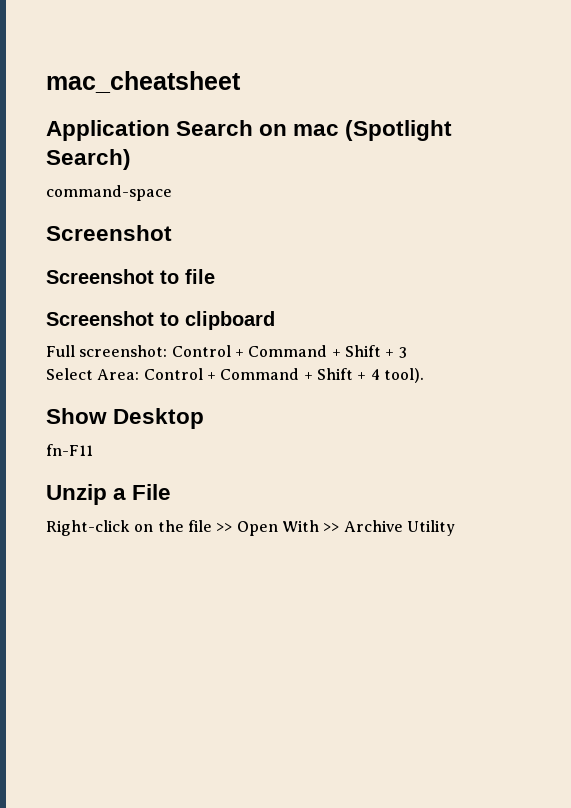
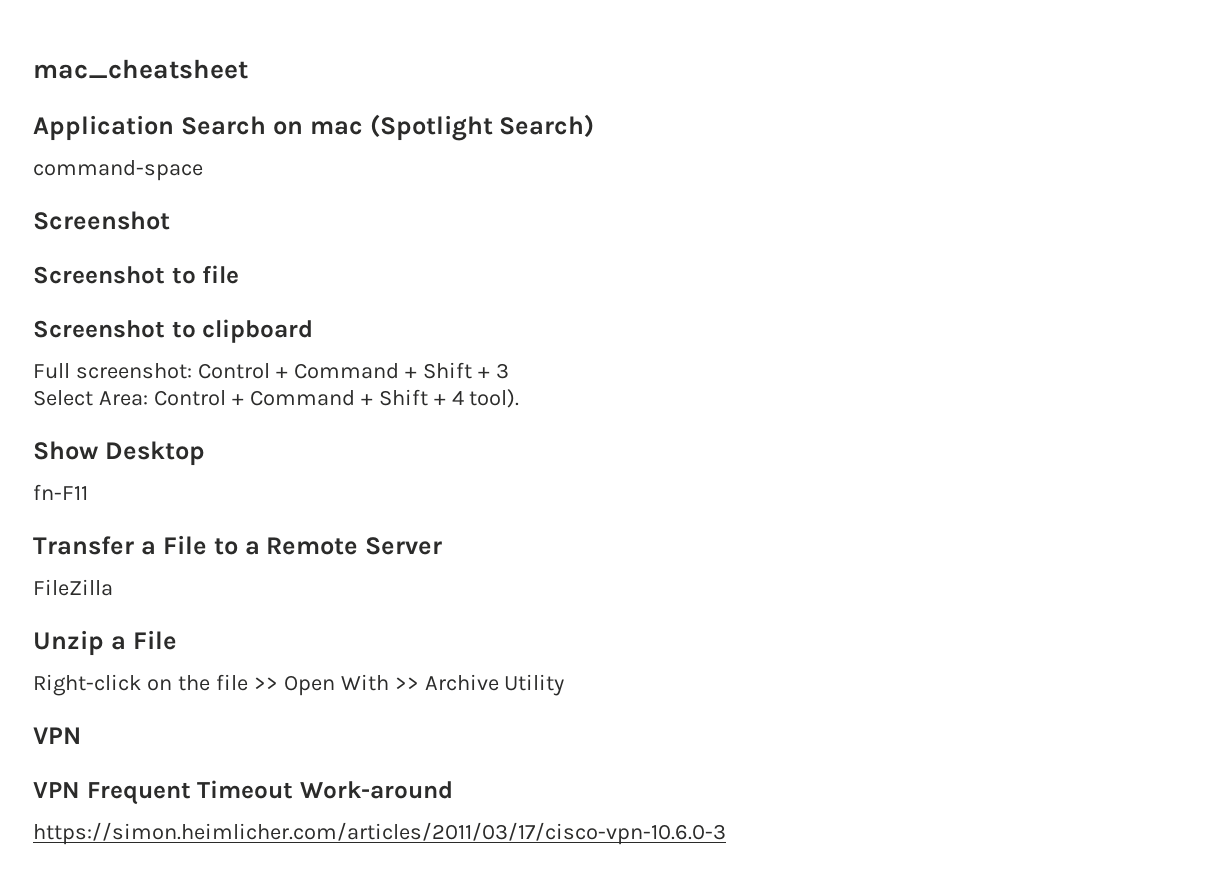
(93, 450) none -> [33,535,443,555] [33,579,113,596] // Transfer a File to a Remote Server // FileZilla
(455, 528) none -> [33,727,81,744] [33,780,453,805] [33,822,726,845] // VPN // VPN Frequent Timeout Work-around // https://simon.heimlicher.com/articles/2011/03/17/cisco-vpn-10.6.0-3

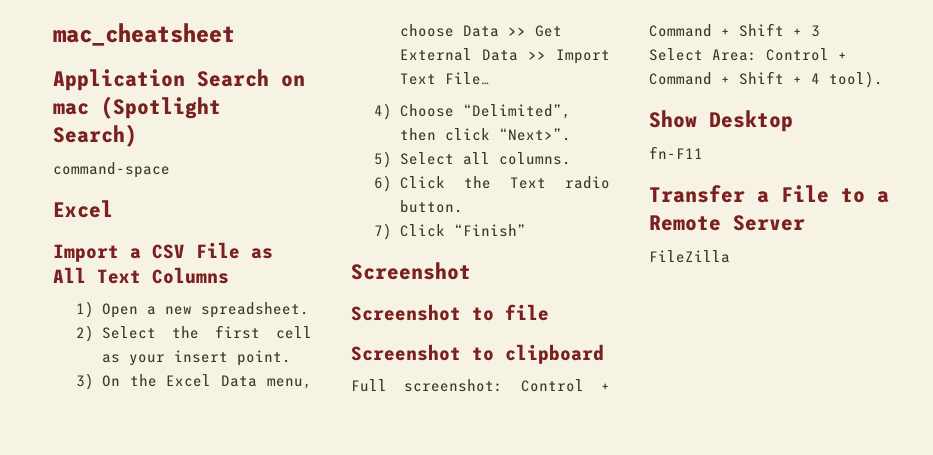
(203, 170) none -> [53,200,113,218] [53,242,273,262] [53,267,229,284] [76,301,309,318] [76,325,312,342] [101,350,291,366] [76,373,312,390] [399,24,562,37] [399,48,610,64] [399,72,490,85] [374,103,571,120] [399,128,571,141] [374,151,571,168] [374,175,610,192] [399,200,463,213] [374,223,526,240] // Excel // Import a CSV File as All Text Columns // 1) Open a new spreadsheet. // 2) Select the first cell as your insert point. // 3) On the Excel Data menu, choose Data >> Get External Data >> Import Text File… // 4) Choose “Delimited”, then click “Next>”. // 5) Select all columns. // 6) Click the Text radio button. // 7) Click “Finish”
[33,630,177,656] [33,674,565,696] [33,727,81,744] [33,780,453,805] [33,822,726,845] // Unzip a File // Right-click on the file >> Open With >> Archive Utility // VPN // VPN Frequent Timeout Work-around // https://simon.heimlicher.com/articles/2011/03/17/cisco-vpn-10.6.0-3 -> (730, 256) none

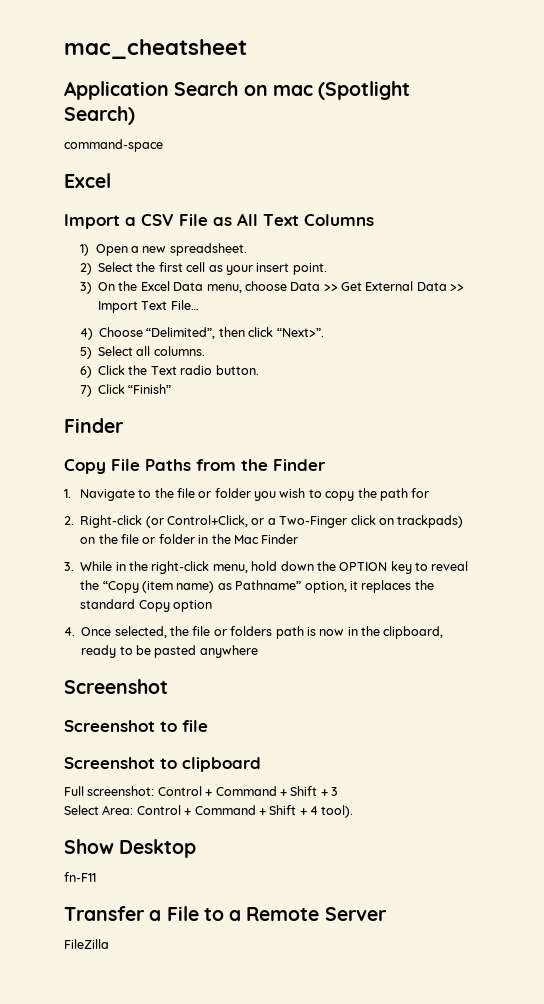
(526, 230) none -> [64,418,124,433] [64,459,326,474] [64,488,430,501] [64,515,464,528] [80,534,299,544] [64,561,469,574] [80,580,434,593] [80,599,212,612] [64,626,444,639] [81,645,258,658] // Finder // Copy File Paths from the Finder // 1. Navigate to the file or folder you wish to copy the path for // 2. Right-click (or Control+Click, or a Two-Finger click on trackpads) on the file or folder in the Mac Finder // 3. While in the right-click menu, hold down the OPTION key to reveal the “Copy (item name) as Pathname” option, it replaces the standard Copy option // 4. Once selected, the file or folders path is now in the clipboard, ready to be pasted anywhere

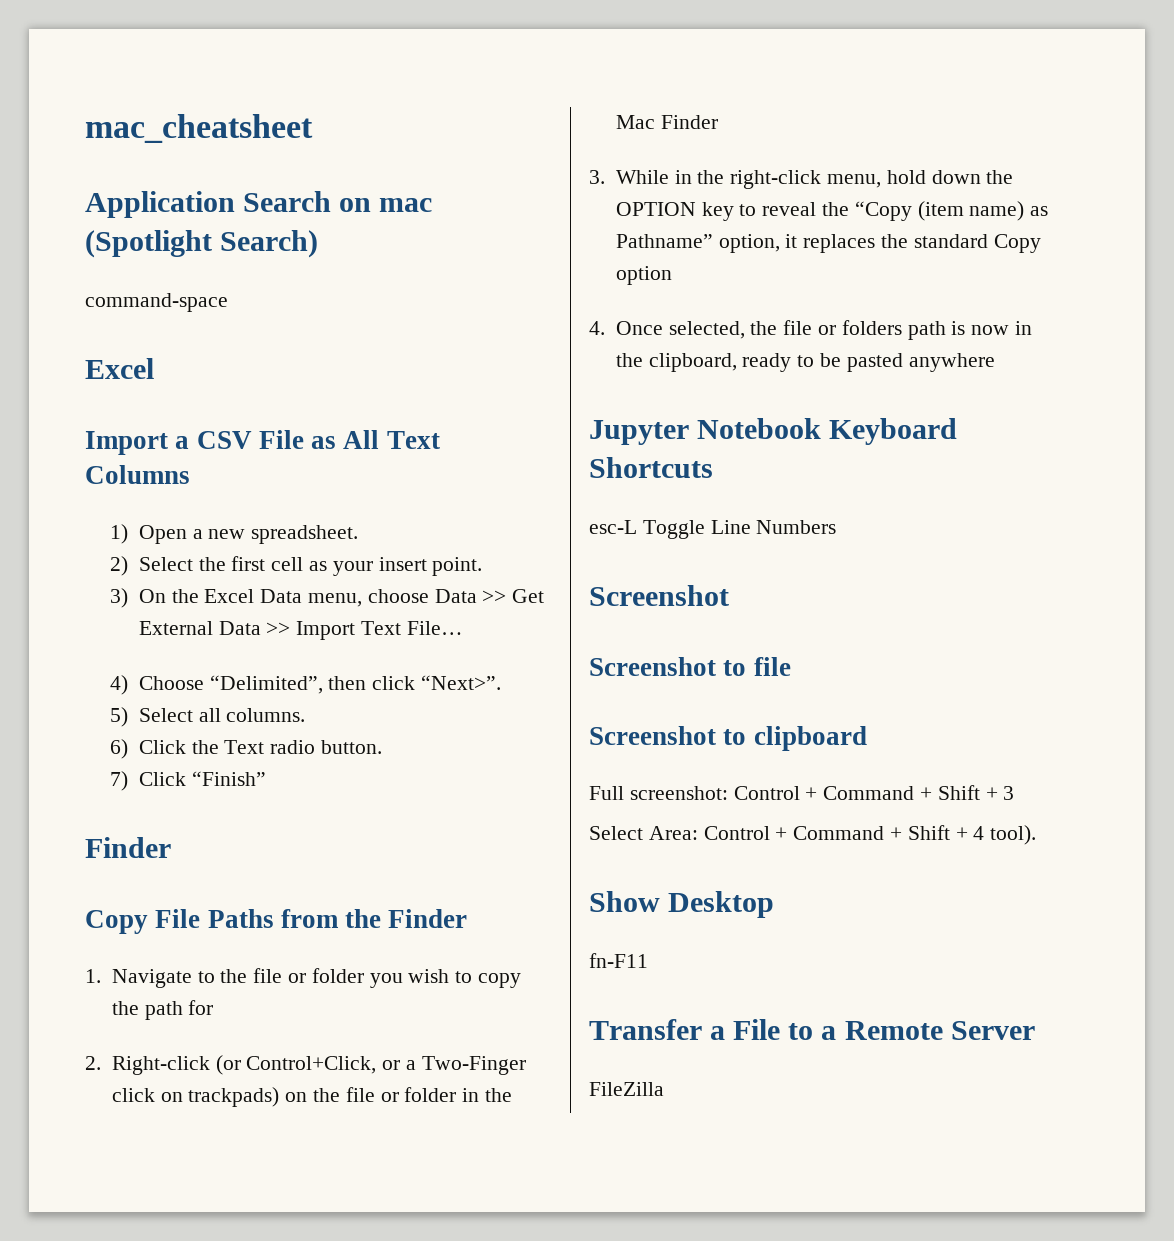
(258, 651) none -> [589,418,958,445] [589,457,713,478] [589,520,837,539] // Jupyter Notebook Keyboard Shortcuts // esc-L Toggle Line Numbers

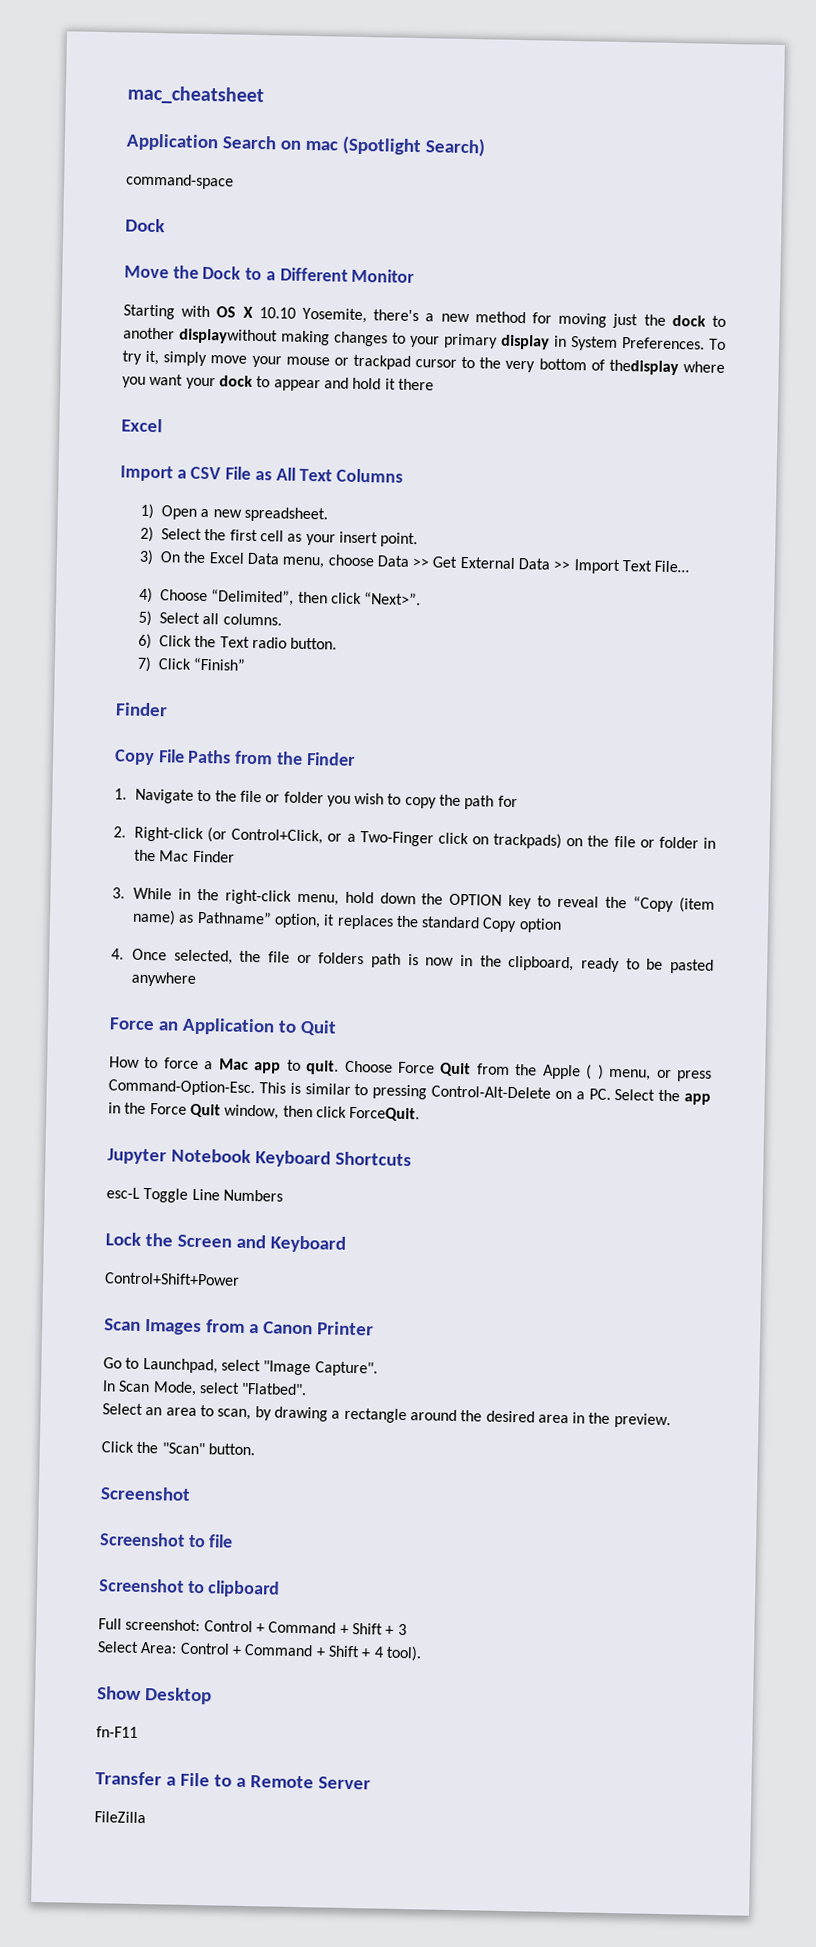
(228, 302) none -> [125,218,165,233] [124,265,416,284] [123,304,726,329] [123,327,726,351] [122,350,725,376] [122,373,434,392] // Dock // Move the Dock to a Different Monitor // Starting with OS X 10.10 Yosemite, there's a new method for moving just the dock to another displaywithout making changes to your primary display in System Preferences. To try it, simply move your mouse or trackpad cursor to the very bottom of thedisplay where you want your dock to appear and hold it there
(995, 362) none -> [109,1017,337,1036] [109,1056,713,1082] [108,1079,711,1105] [108,1102,421,1122] // Force an Application to Quit // How to force a Mac app to quit. Choose Force Quit from the Apple ( ) menu, or press Command-Option-Esc. This is similar to pressing Control-Alt-Delete on a PC. Select the app in the Force Quit window, then click ForceQuit.
(837, 527) none -> [105,1232,346,1253] [104,1272,240,1286] [104,1318,374,1336] [103,1357,378,1377] [102,1380,308,1397] [102,1403,671,1429] [101,1441,255,1456] // Lock the Screen and Keyboard // Control+Shift+Power // Scan Images from a Canon Printer // Go to Launchpad, select "Image Capture". // In Scan Mode, select "Flatbed". // Select an area to scan, by drawing a rectangle around the desired area in the preview. // Click the "Scan" button.

